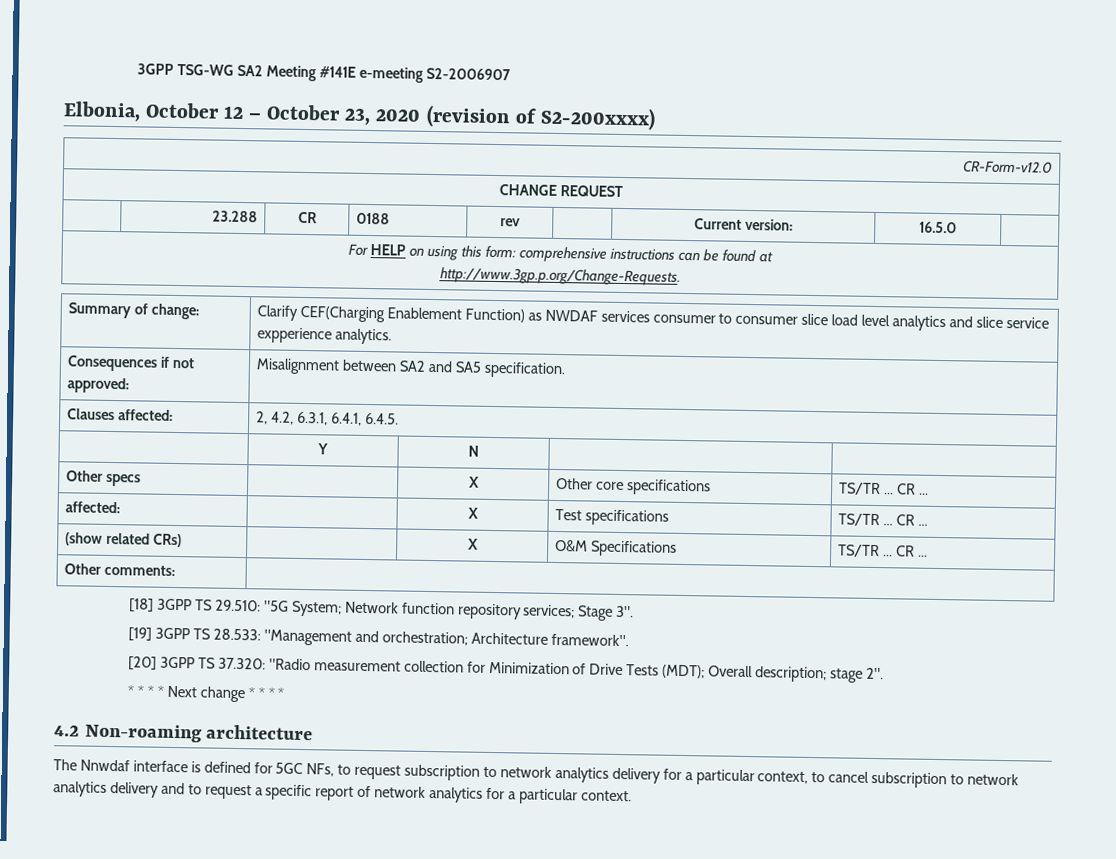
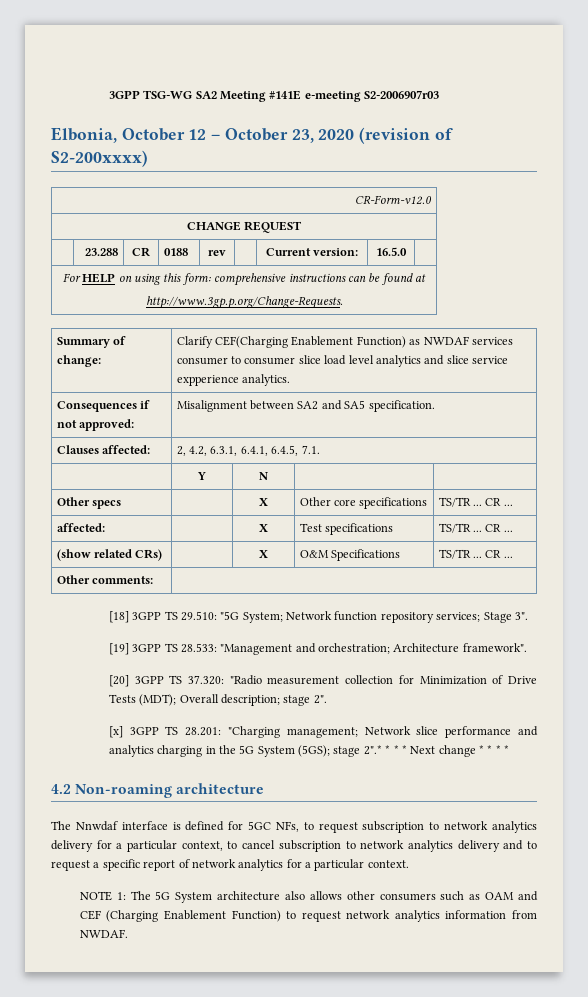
[425,67,511,81] S2-2006907 -> [364,90,440,99] S2-2006907r03
[364,412,399,425] 6.4.5. -> [271,445,320,456] 6.4.5, 7.1.
[127,685,135,697] * -> [108,726,538,738] [108,745,382,757] [x] 3GPP TS 28.201: "Charging management; Network slice performance and analytics charging in the 5G System (5GS); stage 2".*
(632, 796) none -> [79,891,539,903] [79,910,537,922] [79,929,128,938] // NOTE 1: The 5G System architecture also allows other consumers such as OAM and CEF (Charging Enablement Function) to request network analytics information from NWDAF.

